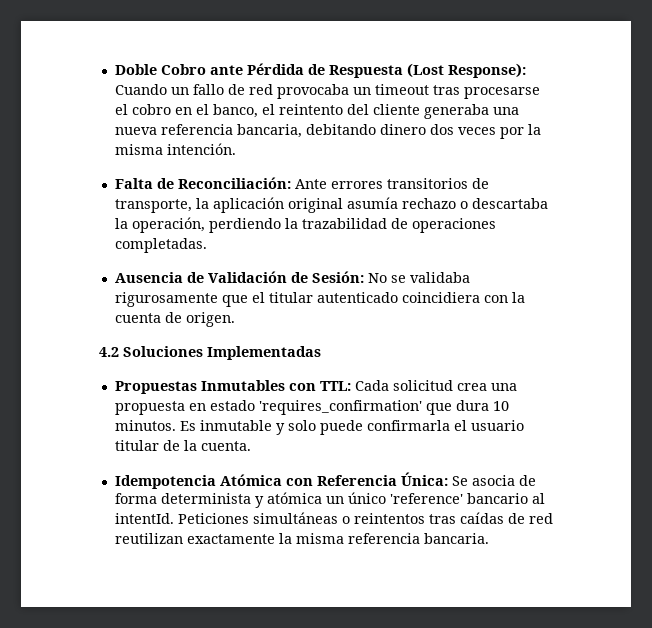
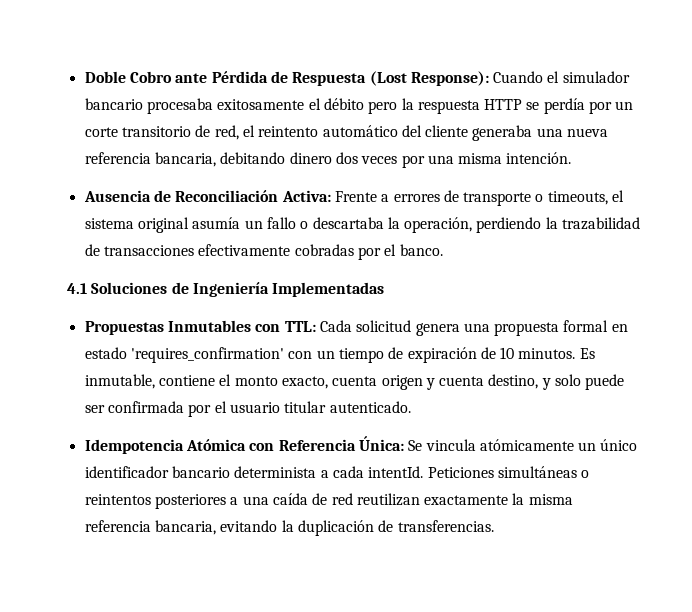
[170,84,540,99] [114,104,258,118] un fallo de red provocaba un timeout tras procesarse el cobro en el banco, -> [547,71,630,83] [84,98,634,114] [84,125,239,140] el simulador bancario procesaba exitosamente el débito pero la respuesta HTTP se perdía por un corte transitorio de red,
(343, 109) none -> [322,125,398,137] automático
[527,124,541,135] la -> [427,155,454,164] una
[114,177,489,189] [114,197,456,213] Falta de Reconciliación: Ante errores transitorios de transporte, la aplicación original asumía rechazo -> [83,190,625,206] [84,217,296,233] Ausencia de Reconciliación Activa: Frente a errores de transporte o timeouts, el sistema original asumía un fallo
[411,218,496,233] [114,238,207,253] [114,271,470,283] [114,292,525,307] [114,312,235,327] [99,346,203,357] operaciones completadas. // Ausencia de Validación de Sesión: No se validaba rigurosamente que el titular autenticado coincidiera con la cuenta de origen. // 4.2 Soluciones -> [103,244,443,260] [67,282,269,297] transacciones efectivamente cobradas por el banco. // 4.1 Soluciones de Ingeniería
[456,383,487,391] crea -> [415,323,460,336] genera
(185, 408) none -> [563,320,609,332] formal
[425,400,509,415] [114,420,524,435] [114,440,251,451] que dura 10 minutos. Es inmutable y solo puede confirmarla el usuario titular de la cuenta. -> [288,347,595,363] [84,374,625,390] [84,401,411,417] con un tiempo de expiración de 10 minutos. Es inmutable, contiene el monto exacto, cuenta origen y cuenta destino, y solo puede ser confirmada por el usuario titular autenticado.
[471,475,536,486] [114,492,545,508] asocia de forma determinista y atómica un único 'reference' bancario al -> [425,439,638,451] [84,466,364,478] vincula atómicamente un único identificador bancario determinista a cada
[428,512,504,524] tras caídas -> [154,493,308,509] posteriores a una caída
[423,533,489,544] bancaria. -> [154,520,494,536] bancaria, evitando la duplicación de transferencias.

